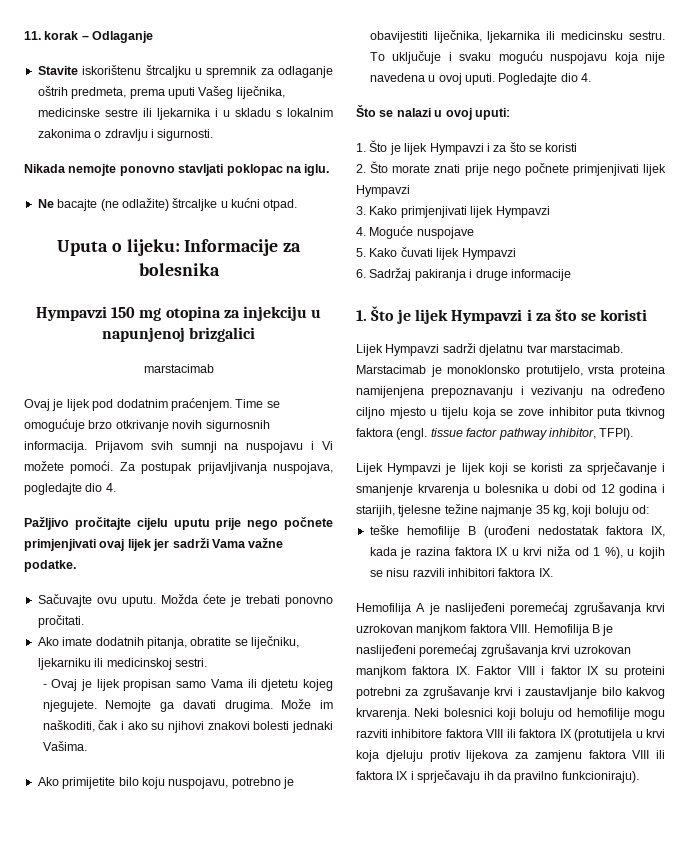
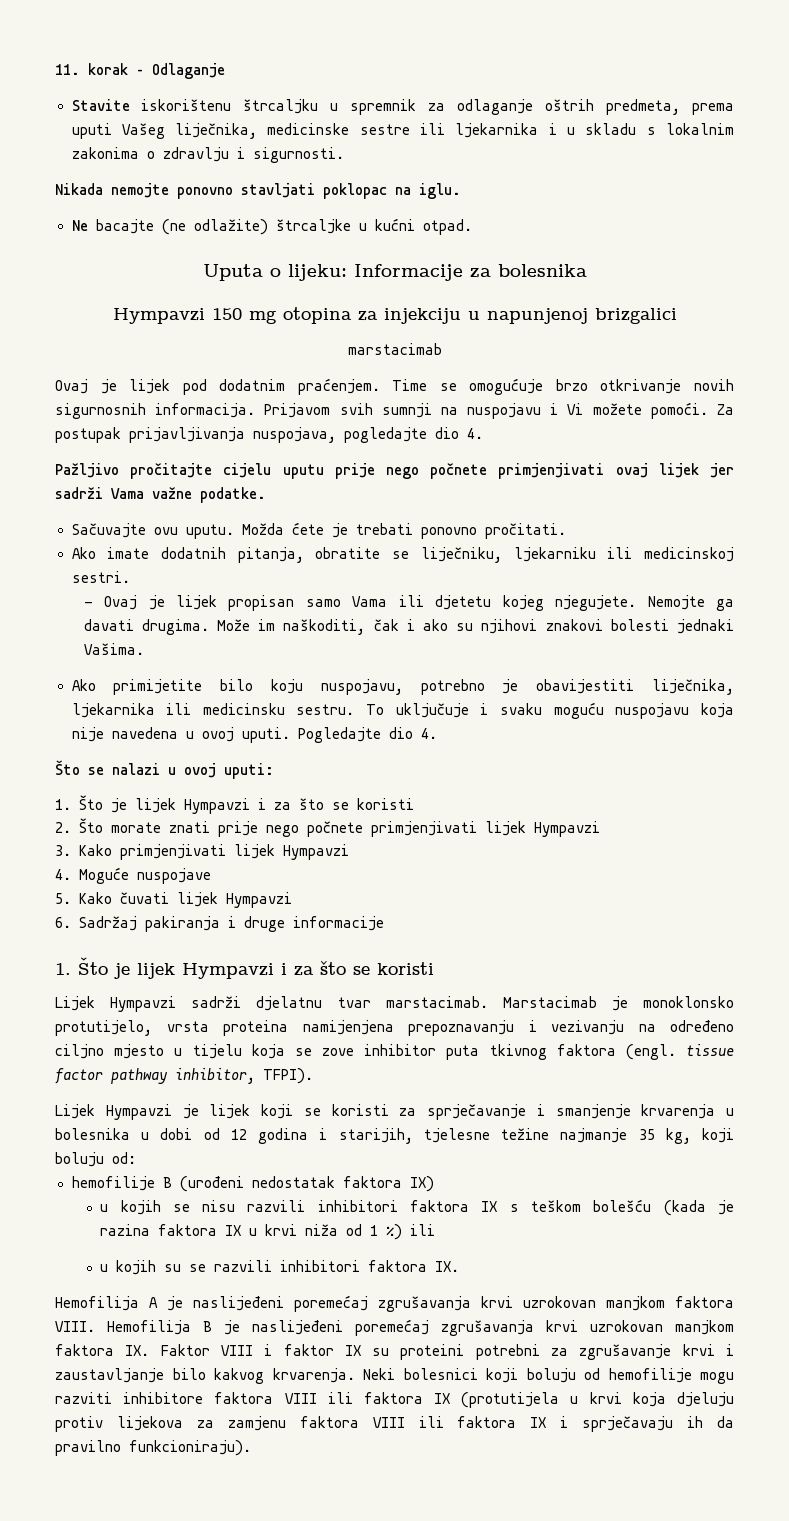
[369,525,399,535] teške -> (136, 1158) none
[651,526,665,537] [369,547,397,556] IX, kada -> [409,1176,434,1192] [100,1199,706,1216] IX) // u kojih se nisu razvili inhibitori faktora IX s teškom bolešću (kada
[604,547,665,559] [369,568,410,577] %), u kojih se nisu -> [386,1224,436,1240] [100,1260,207,1275] %) ili // u kojih su se

